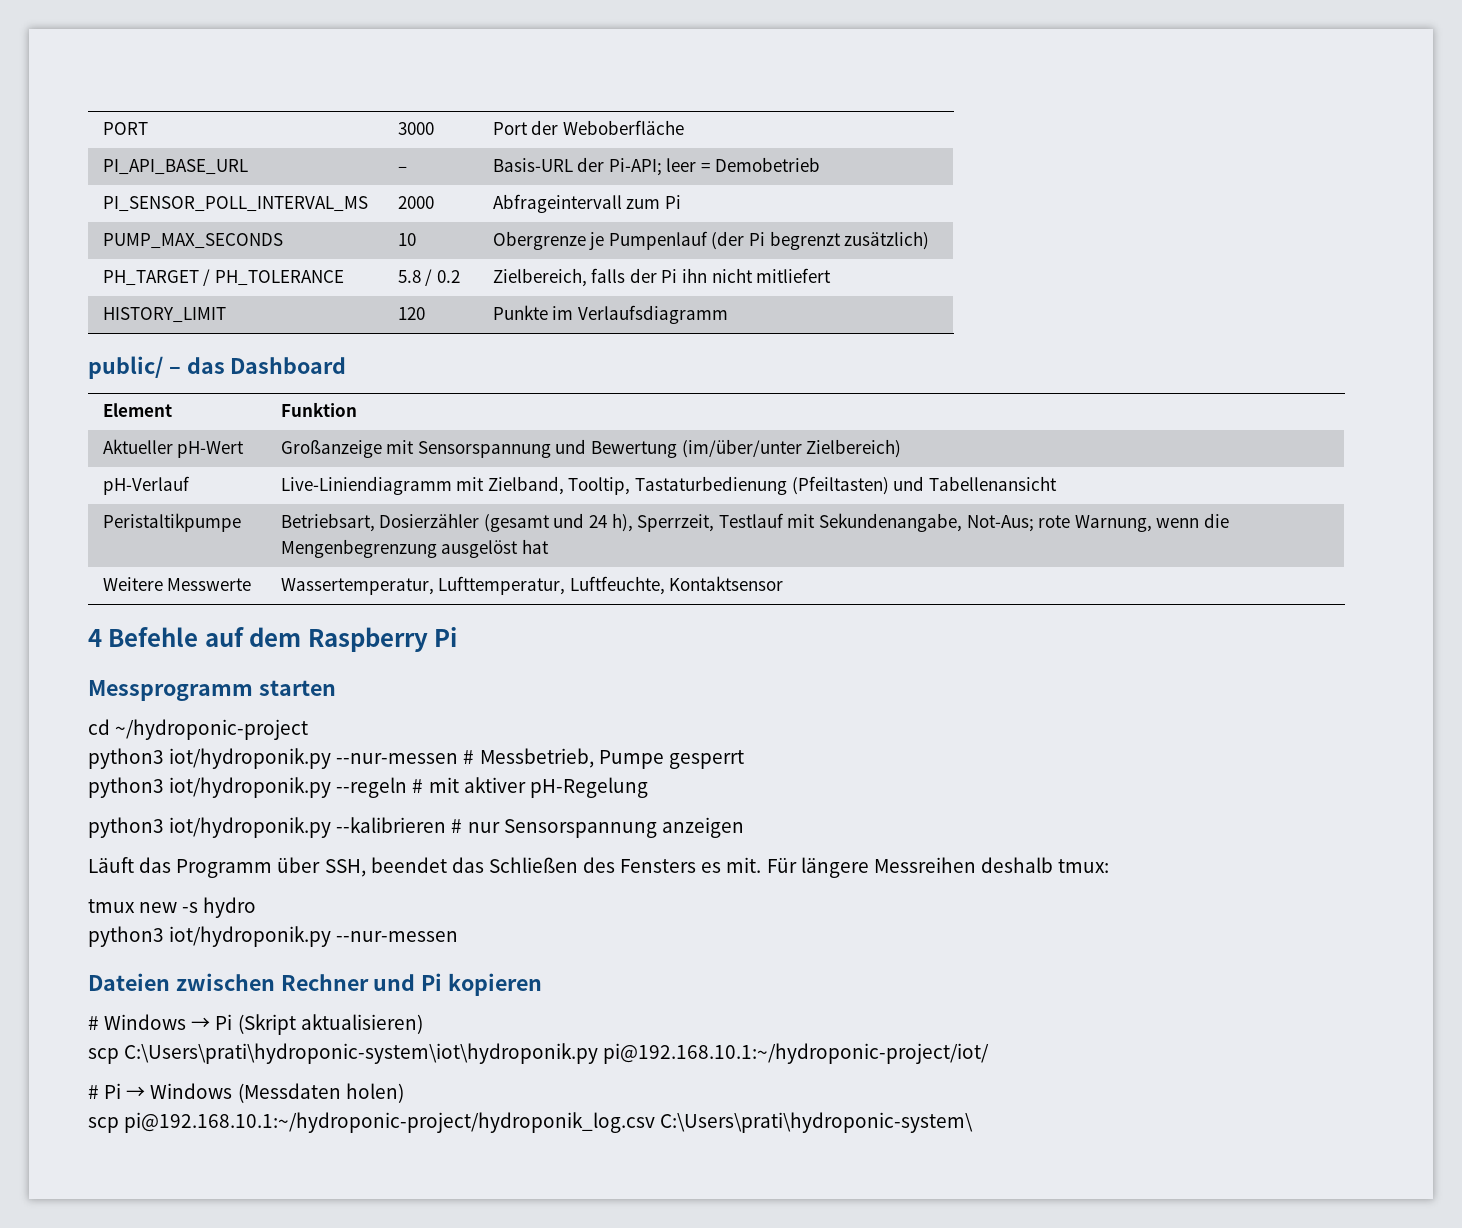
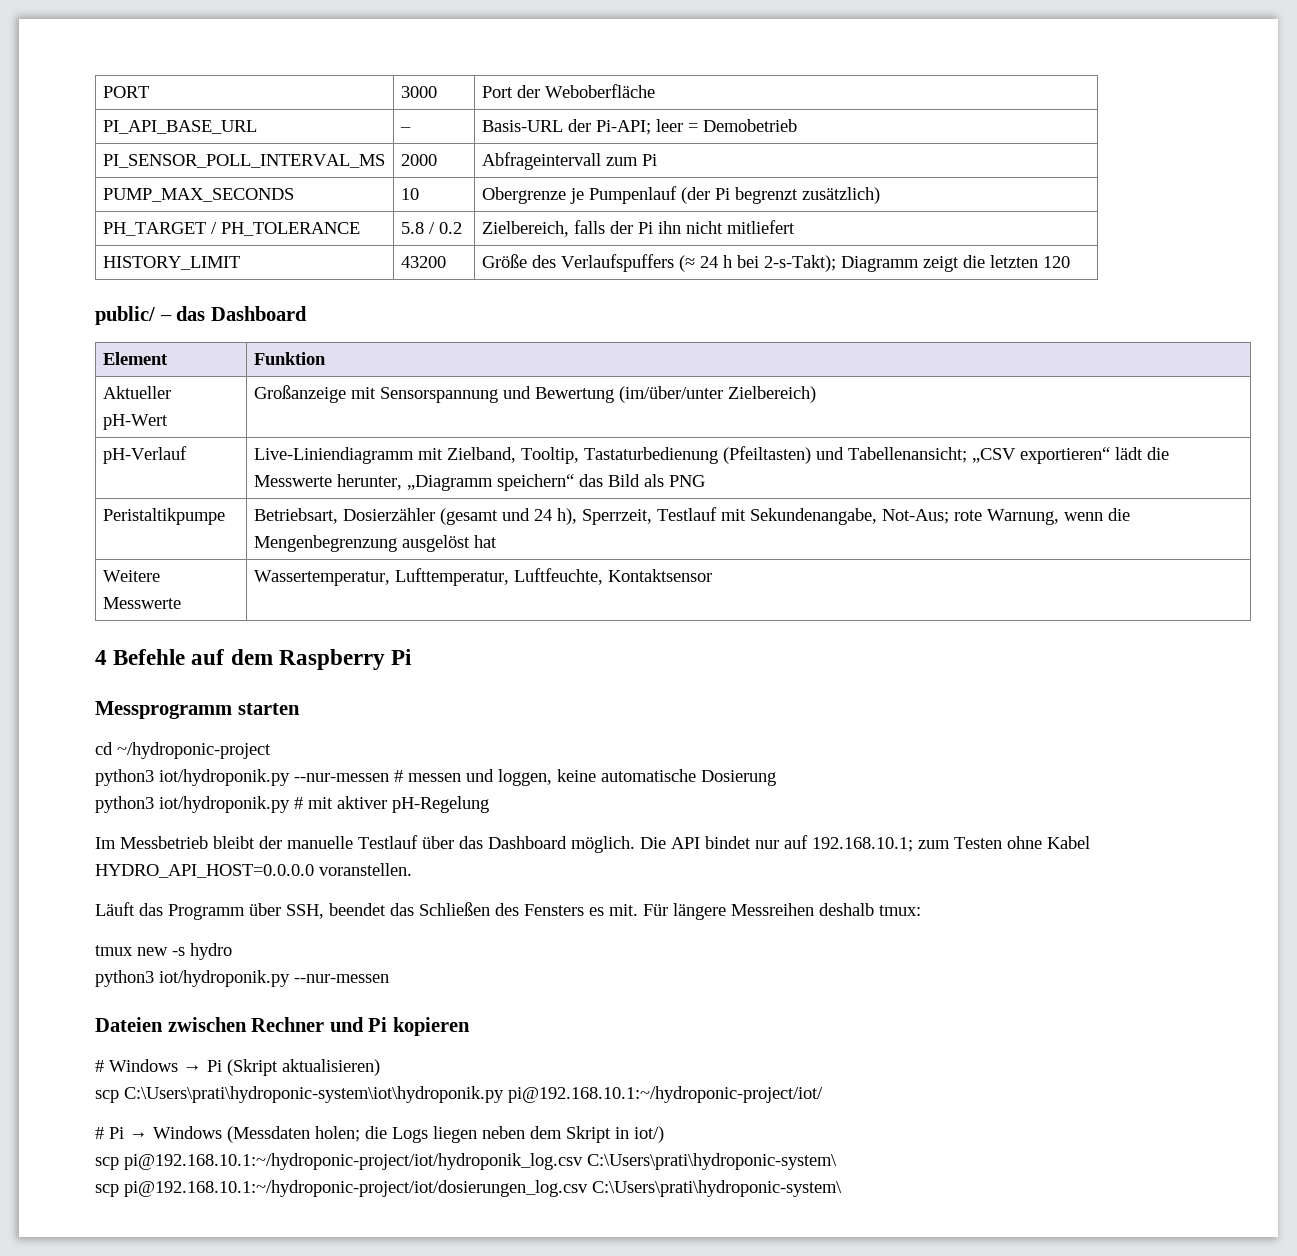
[397,307,425,320] [492,305,728,324] 120 | Punkte im Verlaufsdiagramm -> [400,256,446,268] [481,254,1070,272] 43200 | Größe des Verlaufspuffers (≈ 24 h bei 2-s-Takt); Diagramm zeigt die letzten 120
[928,476,1057,491] Tabellenansicht -> [847,447,1169,464] [253,474,705,491] Tabellenansicht; „CSV exportieren“ lädt die Messwerte herunter, „Diagramm speichern“ das Bild als PNG
[479,748,744,769] [88,777,408,798] Messbetrieb, Pumpe gesperrt // python3 iot/hydroponik.py --regeln -> [408,769,776,786] [95,796,290,813] messen und loggen, keine automatische Dosierung // python3 iot/hydroponik.py
[88,817,744,838] python3 iot/hydroponik.py --kalibrieren # nur Sensorspannung anzeigen -> [95,835,1090,853] [95,863,412,878] Im Messbetrieb bleibt der manuelle Testlauf über das Dashboard möglich. Die API bindet nur auf 192.168.10.1; zum Testen ohne Kabel HYDRO_API_HOST=0.0.0.0 voranstellen.
[345,1083,404,1103] [88,1112,974,1133] holen) // scp pi@192.168.10.1:~/hydroponic-project/hydroponik_log.csv C:\Users\prati\hydroponic-system\ -> [315,1126,664,1143] [95,1153,837,1170] [95,1180,842,1197] holen; die Logs liegen neben dem Skript in iot/) // scp pi@192.168.10.1:~/hydroponic-project/iot/hydroponik_log.csv C:\Users\prati\hydroponic-system\ // scp pi@192.168.10.1:~/hydroponic-project/iot/dosierungen_log.csv C:\Users\prati\hydroponic-system\

